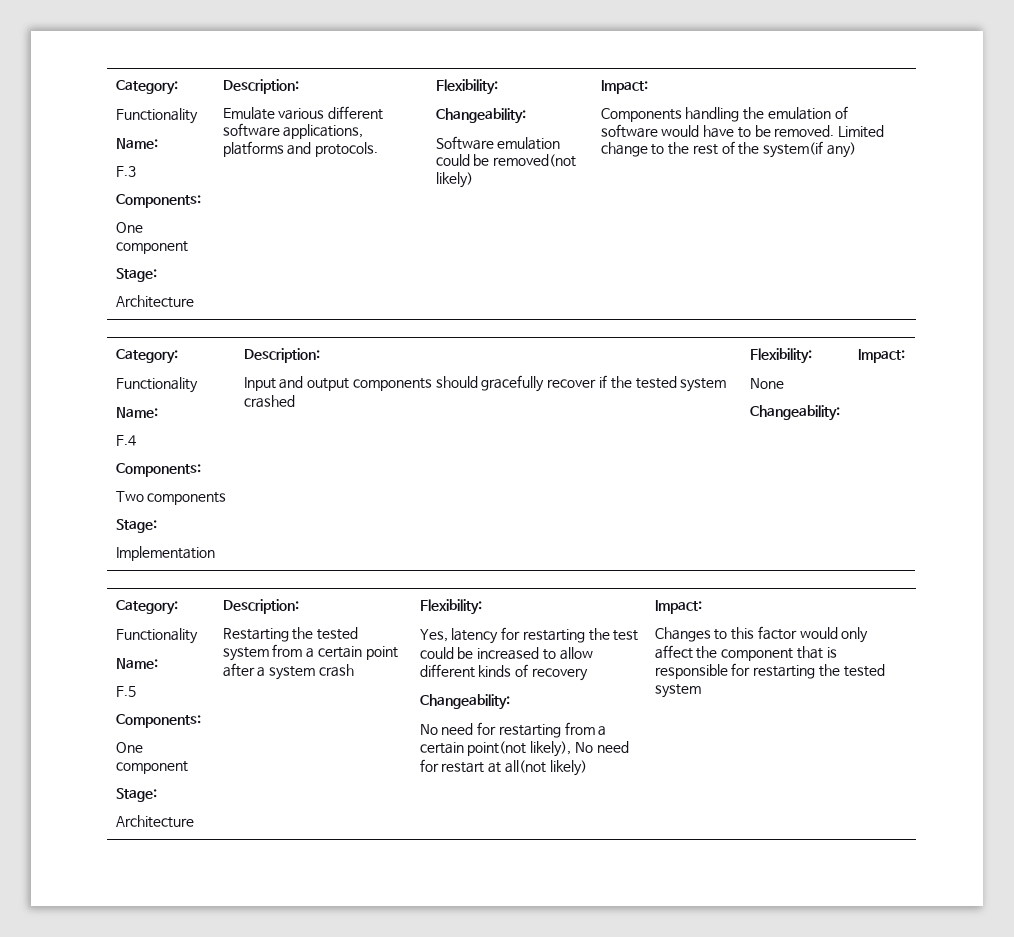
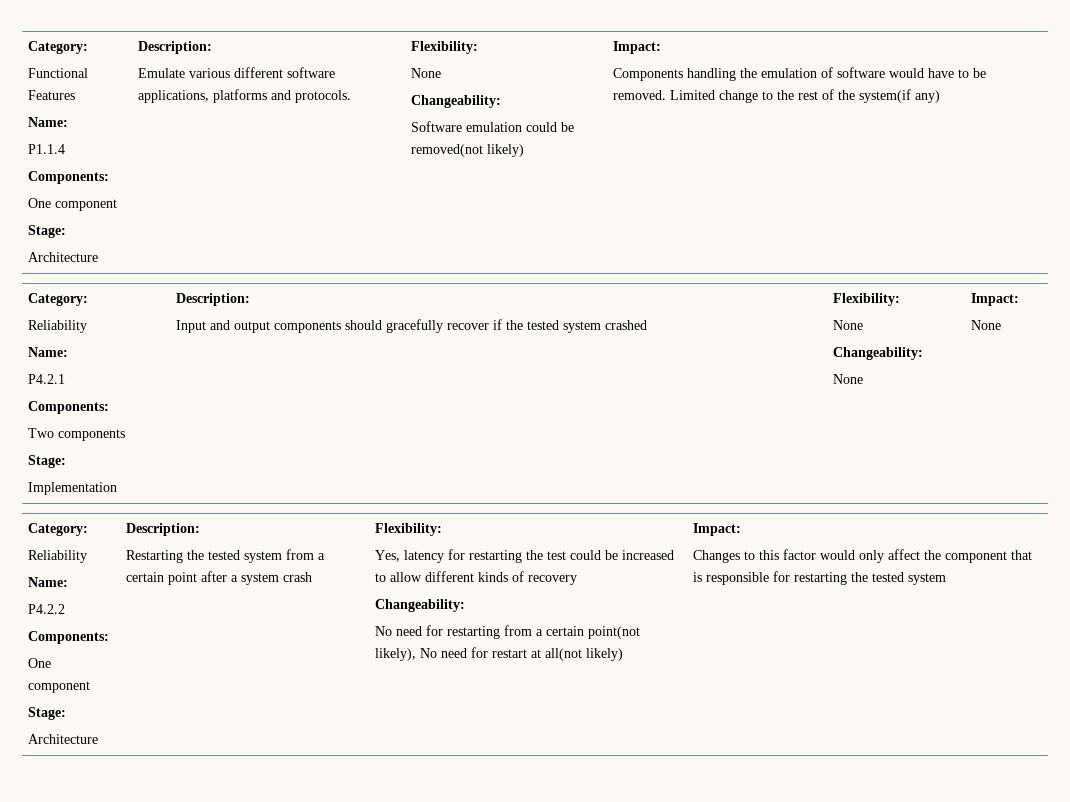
[115,80,178,95] [115,108,198,124] [115,138,158,149] [115,166,136,177] Category: // Functionality // Name: // F.3 -> [28,41,89,54] [28,68,89,78] [28,90,76,100] [28,117,69,127] [28,144,66,154] Category: // Functional Features // Name: // P1.1.4
(498, 87) none -> [411,68,442,78] // None
[115,377,198,393] [115,407,158,418] [115,435,136,446] Functionality // Name: // F.4 -> [28,320,88,333] [28,347,69,357] [28,374,66,384] Reliability // Name: // P4.2.1
[857,349,905,363] [115,600,178,615] [115,628,198,644] [115,658,158,669] [115,686,136,697] | Impact: // Category: // Functionality // Name: // F.5 -> [833,374,864,384] [971,293,1020,306] [971,320,1002,330] [28,523,89,536] [28,550,88,563] [28,577,69,587] [28,604,66,614] // None | Impact: // None // Category: // Reliability // Name: // P4.2.2

